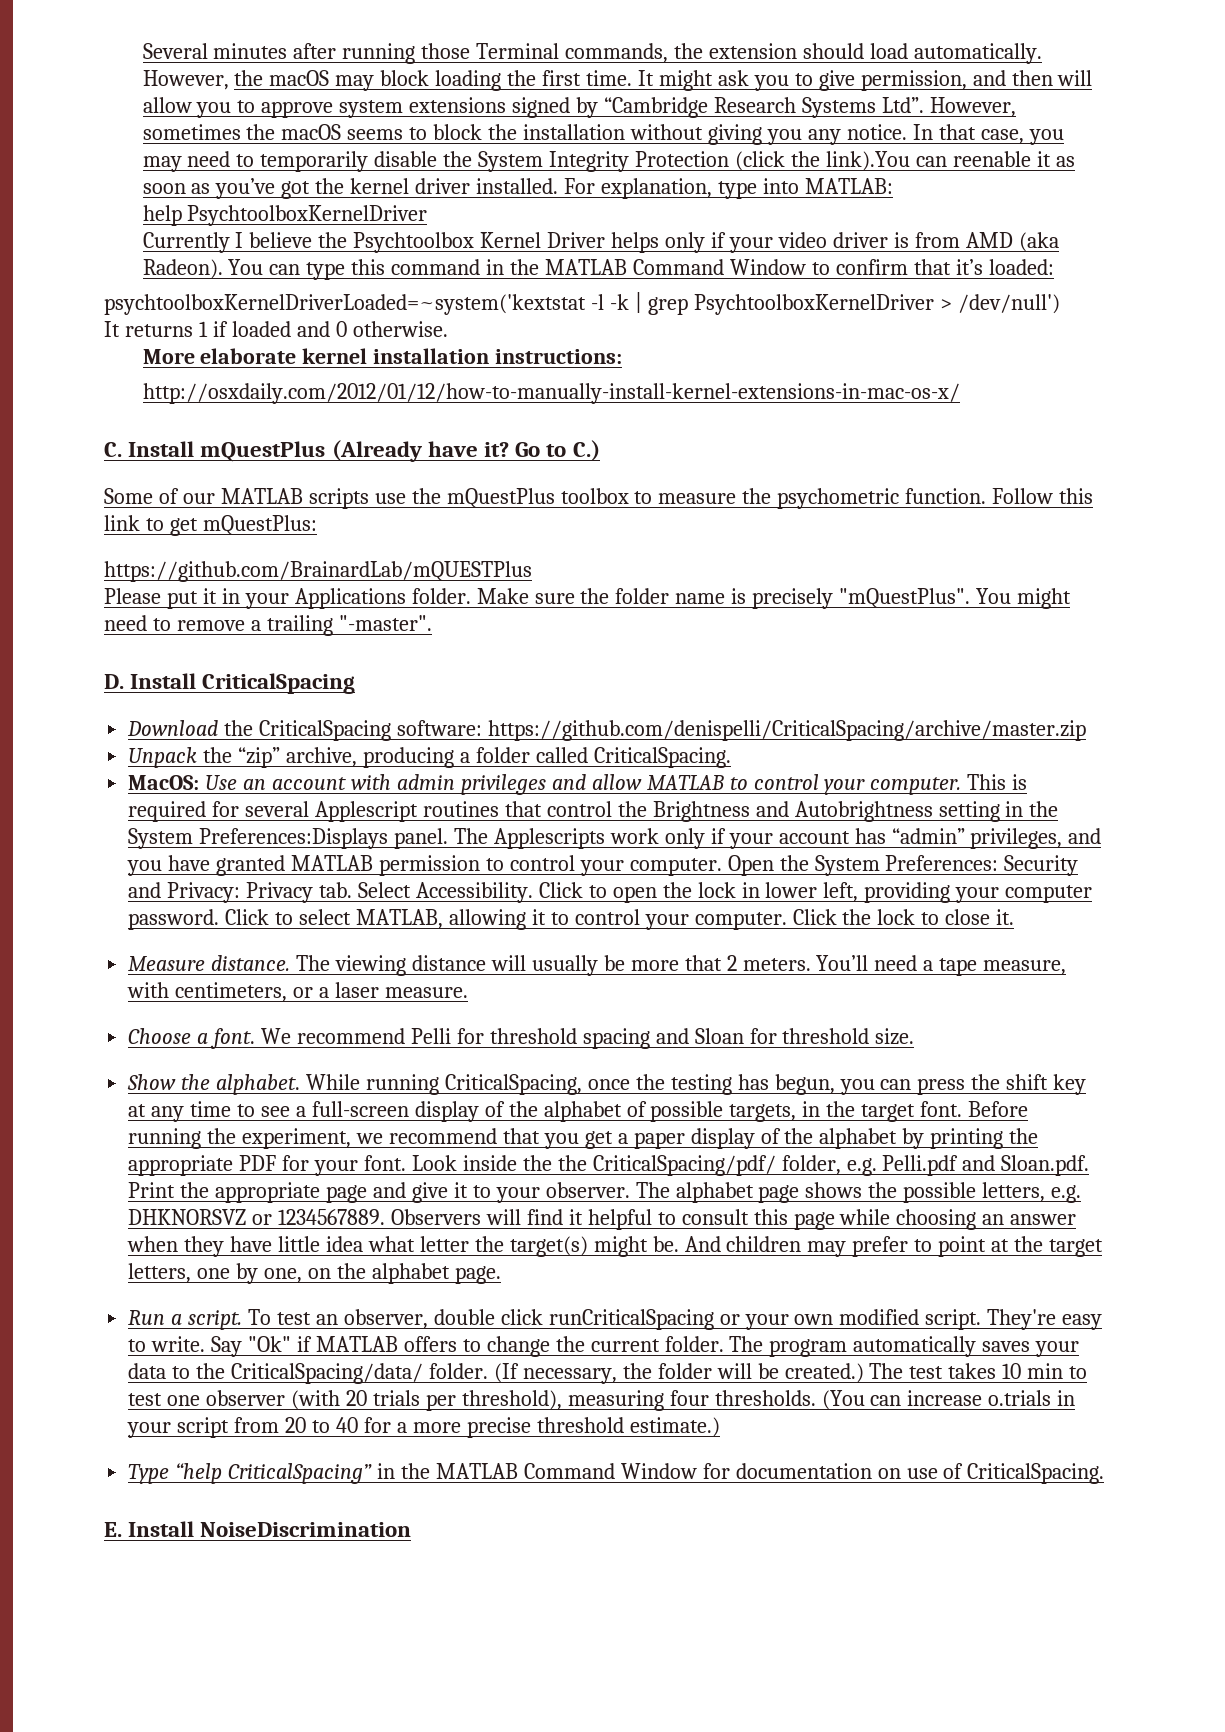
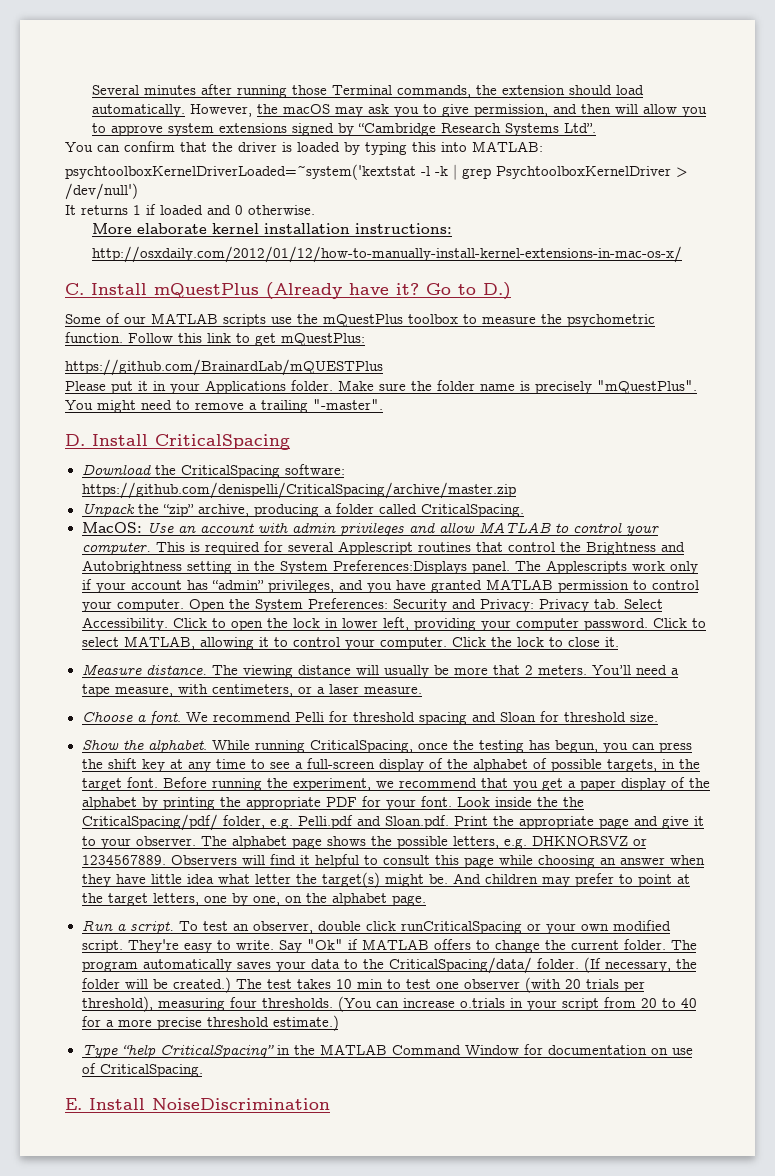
[380,70,713,91] block loading the first time. It might -> (364, 112) none
[929,97,1016,117] [142,124,1064,145] [142,151,1075,172] [142,178,893,199] [142,205,428,226] [142,232,1059,253] [142,259,1054,280] However, sometimes the macOS seems to block the installation without giving you any notice. In that case, you may need to temporarily disable the System Integrity Protection (click the link).You can reenable it as soon as you’ve got the kernel driver installed. For explanation, type into MATLAB: // help PsychtoolboxKernelDriver // Currently I believe the Psychtoolbox Kernel Driver helps only if your video driver is from AMD (aka Radeon). You can type this command in the MATLAB Command Window to confirm that it’s loaded: -> [65,141,543,155] // You can confirm that the driver is loaded by typing this into MATLAB:
[572,440,600,461] C.) -> [483,282,511,300] D.)

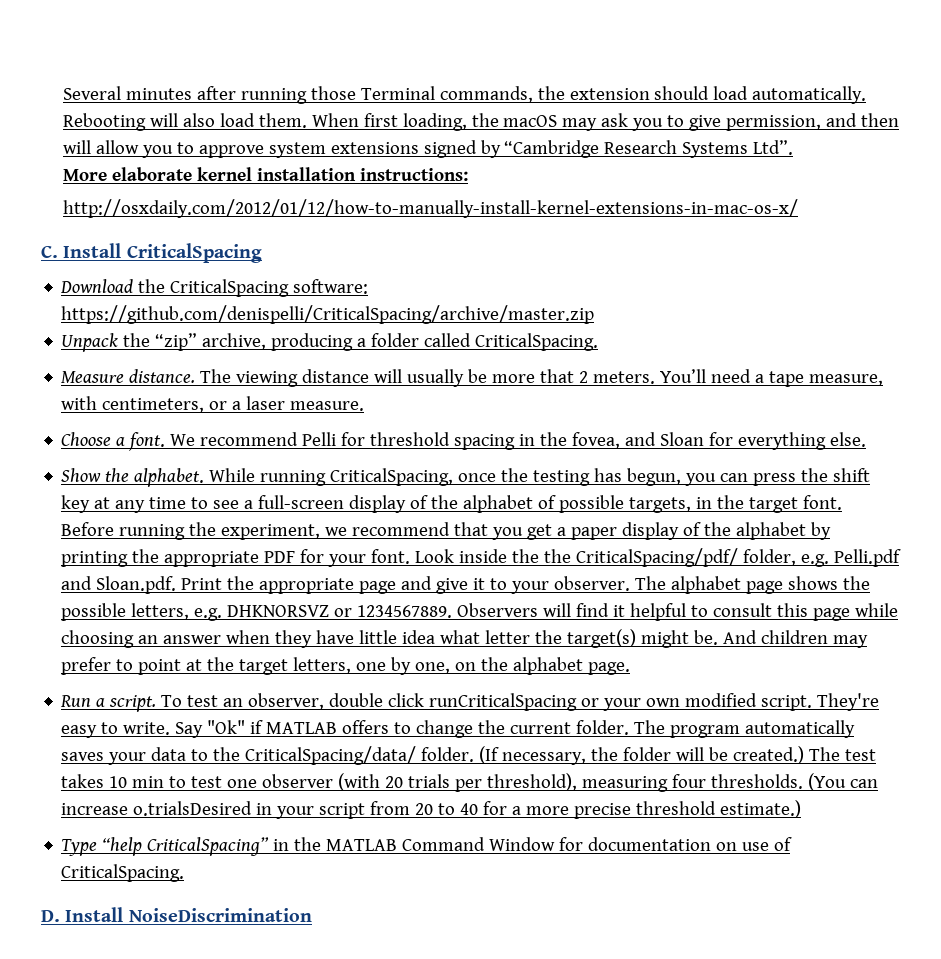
[190,104,253,117] However, -> [62,113,467,131] Rebooting will also load them. When first loading,
[65,141,543,155] [65,164,688,180] [65,183,138,200] [65,204,315,215] // You can confirm that the driver is loaded by typing this into MATLAB: // psychtoolboxKernelDriverLoaded=~system('kextstat -l -k | grep PsychtoolboxKernelDriver > /dev/null') // It returns 1 if loaded and 0 otherwise. -> (794, 147) none
[154,282,511,300] [65,313,655,327] [65,332,365,346] [65,359,383,376] [65,380,697,394] [65,399,383,413] [65,434,148,446] mQuestPlus (Already have it? Go to D.) // Some of our MATLAB scripts use the mQuestPlus toolbox to measure the psychometric function. Follow this link to get mQuestPlus: // https://github.com/BrainardLab/mQUESTPlus // Please put it in your Applications folder. Make sure the folder name is precisely "mQuestPlus". You might need to remove a trailing "-master". // D. Install -> (122, 250) none
[81,522,659,536] [81,541,685,555] [81,560,698,574] [81,579,699,593] [81,598,663,612] [81,617,706,631] [81,636,619,650] // MacOS: Use an account with admin privileges and allow MATLAB to control your computer. This is required for several Applescript routines that control the Brightness and Autobrightness setting in the System Preferences:Displays panel. The Applescripts work only if your account has “admin” privileges, and you have granted MATLAB permission to control your computer. Open the System Preferences: Security and Privacy: Privacy tab. Select Accessibility. Click to open the lock in lower left, providing your computer password. Click to select MATLAB, allowing it to control your computer. Click the lock to close it. -> (599, 342) none
(467, 718) none -> [519,432,621,449] in the fovea,
[563,712,658,722] threshold size. -> [738,432,867,450] everything else.
[459,998,505,1008] o.trials -> [133,801,253,816] o.trialsDesired
[65,1098,82,1110] E. -> [41,910,60,922] D.

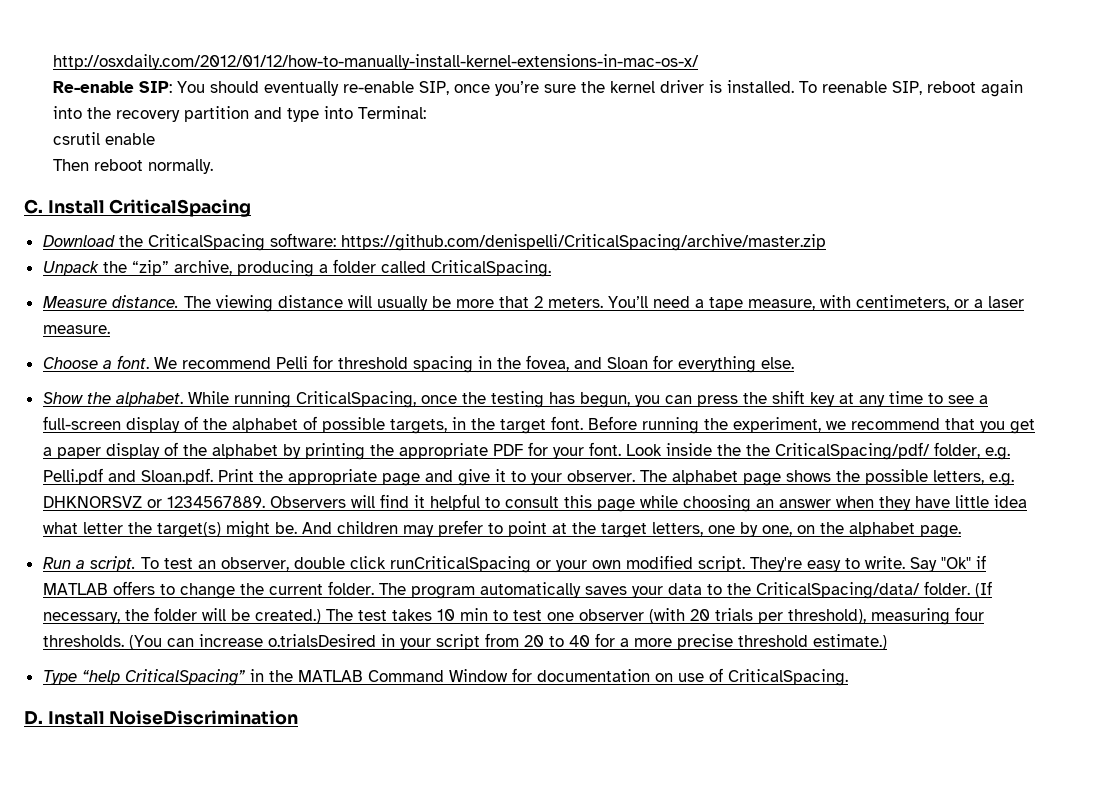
[62,86,867,104] [62,113,900,131] [62,140,794,158] [62,167,468,181] [62,199,798,218] Several minutes after running those Terminal commands, the extension should load automatically. Rebooting will also load them. When first loading, the macOS may ask you to give permission, and then will allow you to approve system extensions signed by “Cambridge Research Systems Ltd”. // More elaborate kernel installation instructions: // http://osxdaily.com/2012/01/12/how-to-manually-install-kernel-extensions-in-mac-os-x/ -> [53,54,700,70] [53,80,1024,97] [53,106,427,122] [53,132,156,145] [53,159,214,174] http://osxdaily.com/2012/01/12/how-to-manually-install-kernel-extensions-in-mac-os-x/ // Re-enable SIP: You should eventually re-enable SIP, once you’re sure the kernel driver is installed. To reenable SIP, reboot again into the recovery partition and type into Terminal: // csrutil enable // Then reboot normally.

